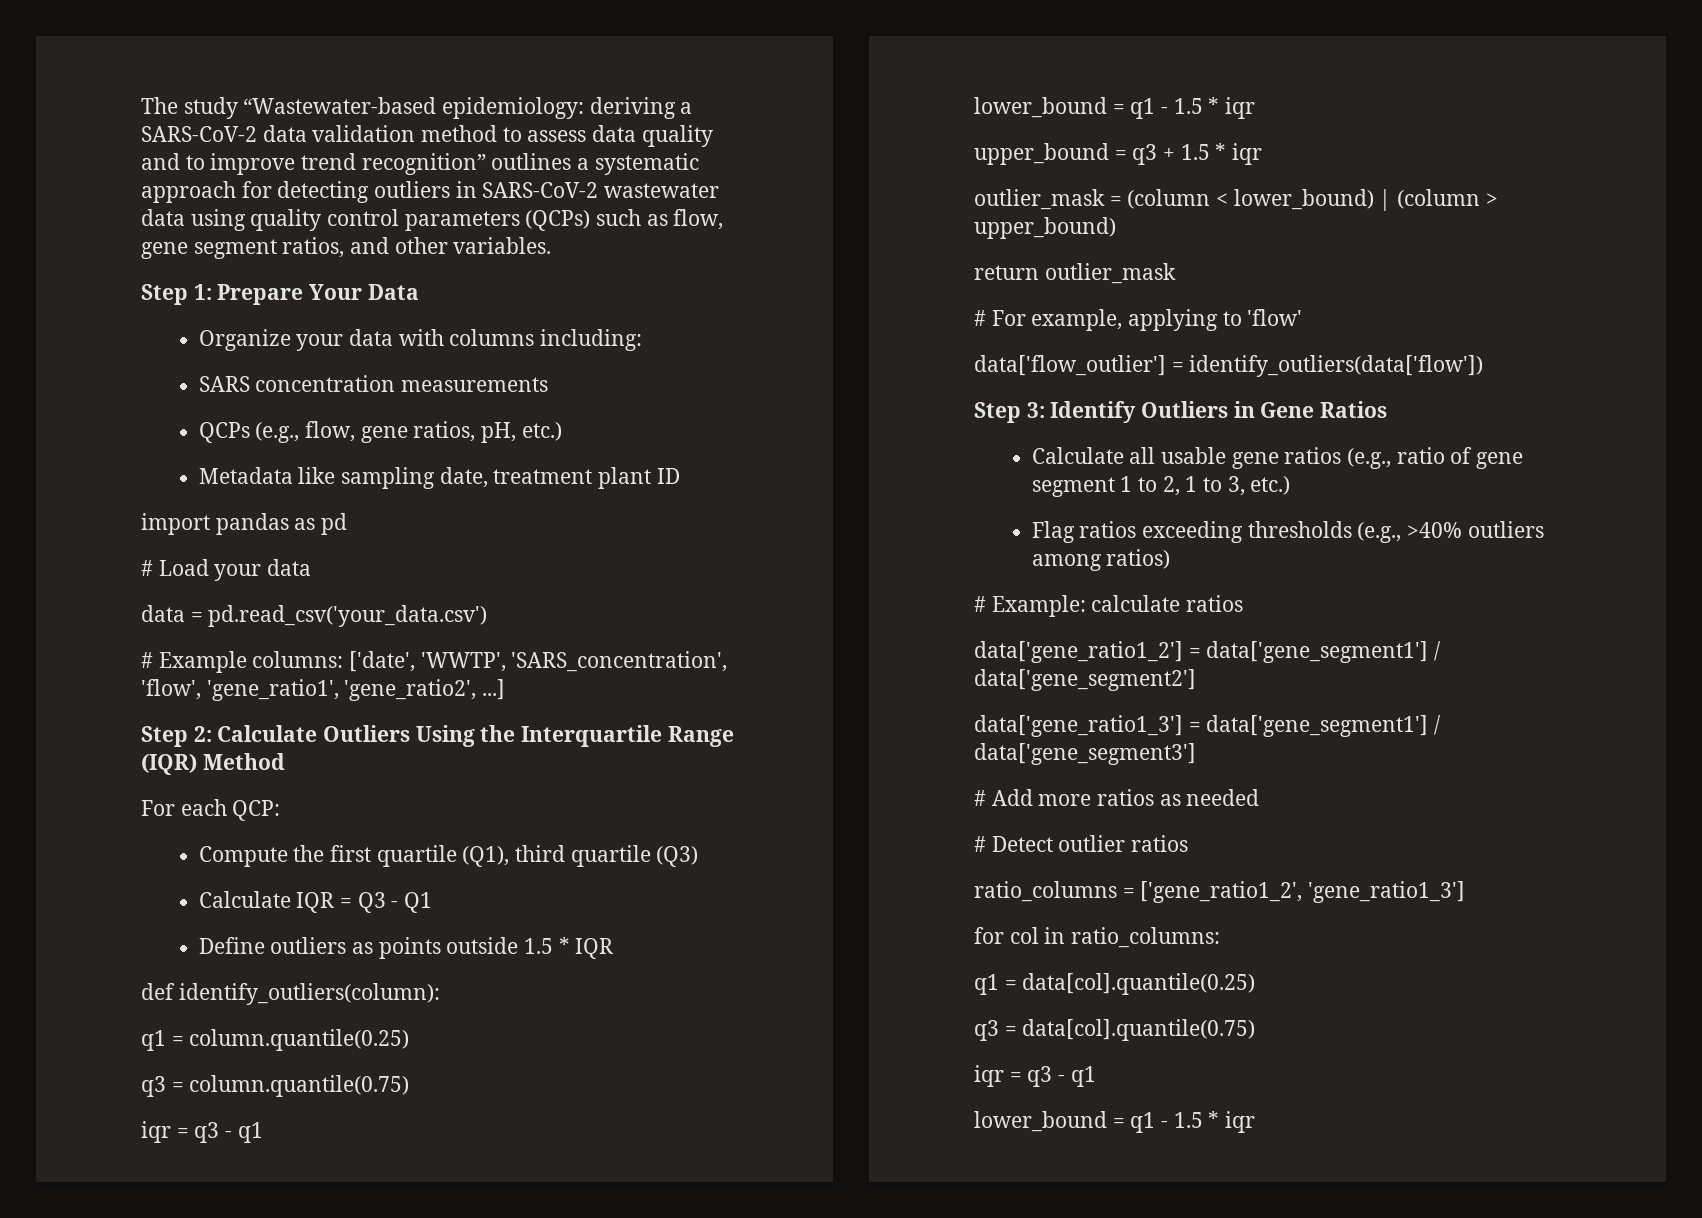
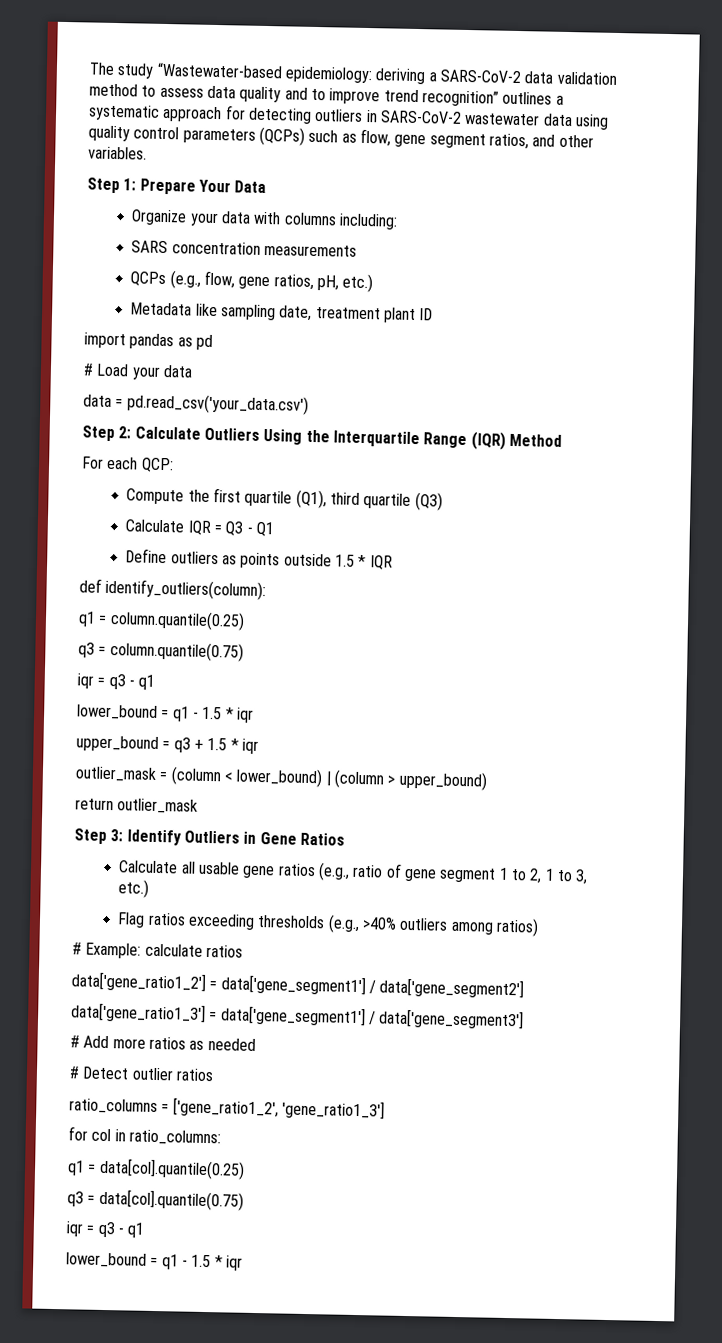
[141,651,728,673] [141,679,506,701] // # Example columns: ['date', 'WWTP', 'SARS_concentration', 'flow', 'gene_ratio1', 'gene_ratio2', ...] -> (309, 404) none
[974,309,1303,331] [974,355,1484,377] // # For example, applying to 'flow' // data['flow_outlier'] = identify_outliers(data['flow']) -> (199, 806) none

